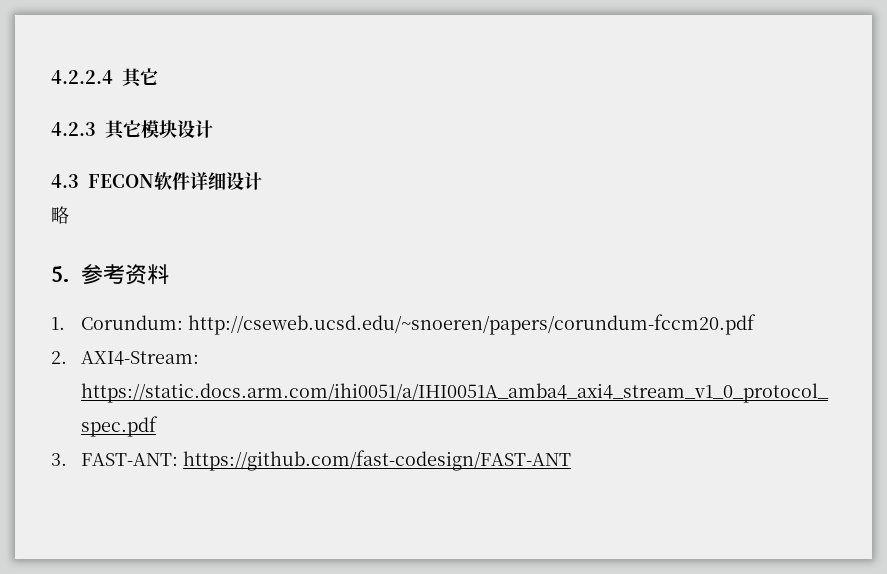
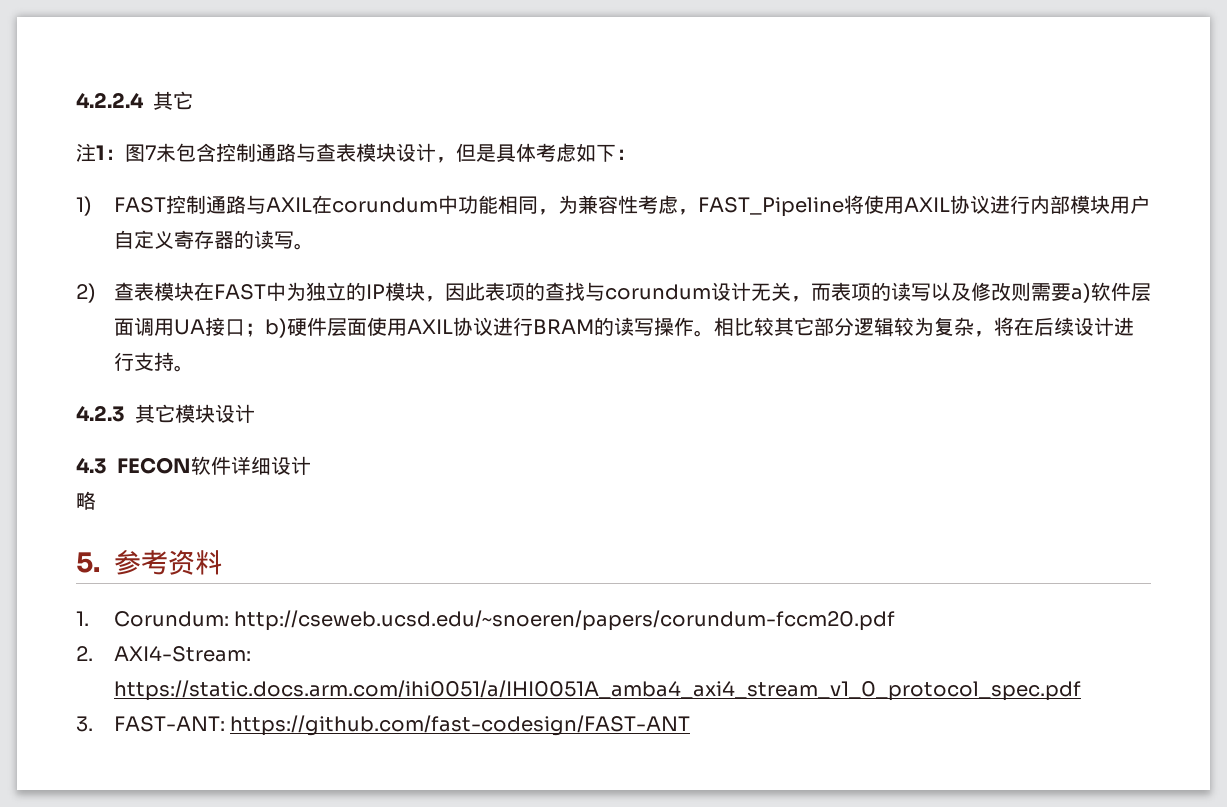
(158, 76) none -> [76,143,636,163] [76,195,1150,217] [113,230,314,250] [76,282,1151,303] [113,317,1134,338] [113,352,194,372] // 注1：图7未包含控制通路与查表模块设计，但是具体考虑如下： // 1) FAST控制通路与AXIL在corundum中功能相同，为兼容性考虑，FAST_Pipeline将使用AXIL协议进行内部模块用户自定义寄存器的读写。 // 2)查表模块在FAST中为独立的IP模块，因此表项的查找与corundum设计无关，而表项的读写以及修改则需要a)软件层面调用UA接口；b)硬件层面使用AXIL协议进行BRAM的读写操作。相比较其它部分逻辑较为复杂，将在后续设计进行支持。

